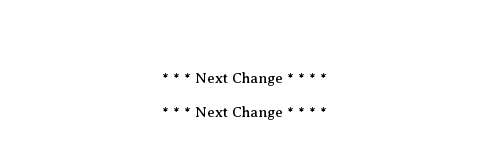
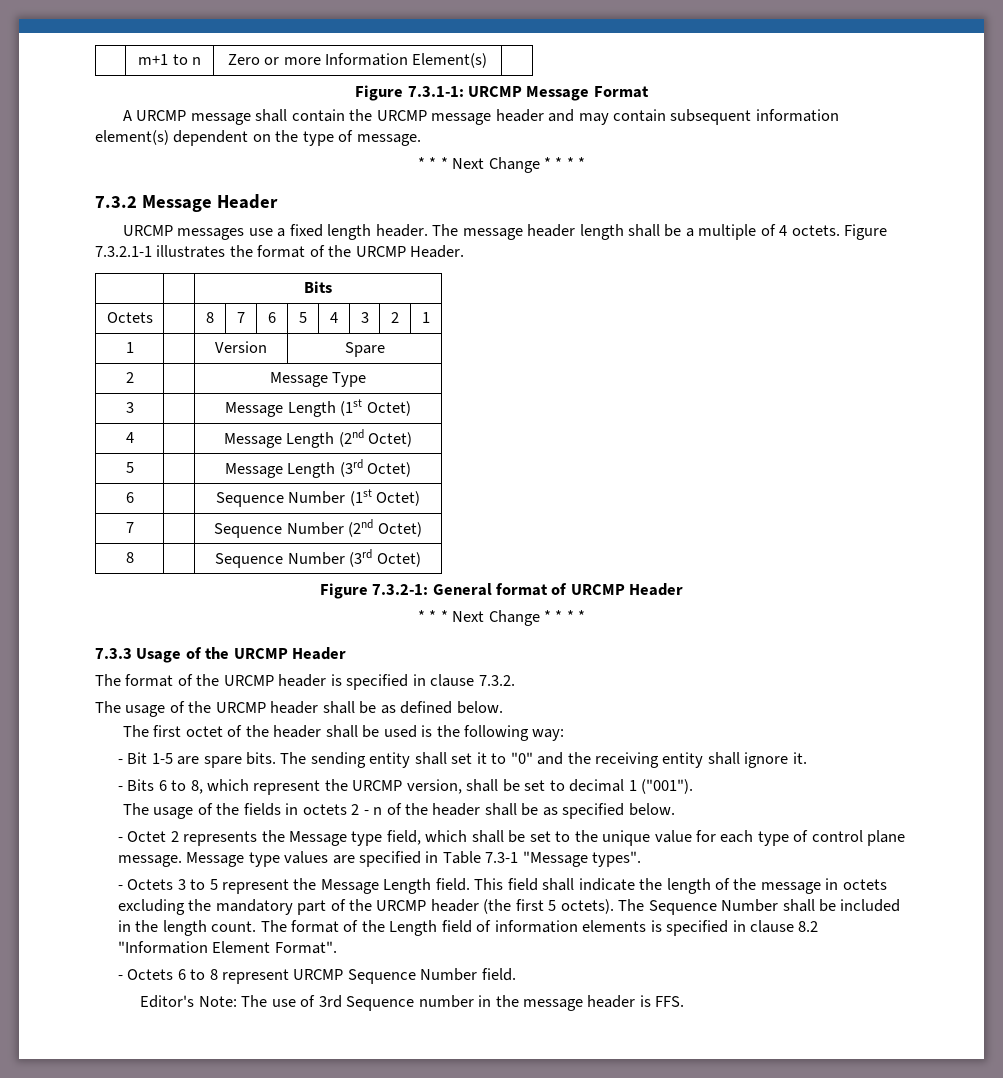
[161,72,327,86] [161,106,327,120] * * * Next Change * * * * // * * * Next Change * * * * -> [138,54,201,65] [227,53,488,68] [355,85,649,101] [122,109,839,125] [95,130,421,146] [417,157,586,173] [95,194,278,212] [122,224,888,240] [95,245,465,258] [304,281,332,293] [106,312,153,323] [206,312,214,323] [237,312,245,323] [268,312,276,323] [299,312,307,323] [330,312,338,323] [360,312,369,323] [391,312,399,323] [422,312,430,323] [125,342,134,353] [215,341,267,353] [344,342,385,357] [125,372,134,383] [269,372,367,387] [125,402,134,413] [225,399,411,417] [125,432,134,443] [223,429,413,448] [125,462,134,473] [224,459,412,478] [125,492,134,503] [215,489,421,507] [125,522,134,533] [214,519,422,538] [125,552,134,563] [215,549,421,568] [319,583,684,599] [417,610,586,626] [95,647,347,663] [95,674,515,690] [95,701,503,717] [122,725,565,741] [117,752,807,768] [117,779,693,795] [122,803,675,819] [117,830,906,846] [117,851,642,867] [117,878,887,894] [117,899,901,915] [117,920,819,936] [117,941,337,954] [117,968,516,984] [140,995,685,1011] | m+1 to n | Zero or more Information Element(s) | // Figure 7.3.1-1: URCMP Message Format // A URCMP message shall contain the URCMP message header and may contain subsequent information element(s) dependent on the type of message. // * * * Next Change * * * * // 7.3.2 Message Header // URCMP messages use a fixed length header. The message header length shall be a multiple of 4 octets. Figure 7.3.2.1-1 illustrates the format of the URCMP Header. // | | Bits // Octets | | 8 | 7 | 6 | 5 | 4 | 3 | 2 | 1 // 1 | | Version | Spare // 2 | | Message Type // 3 | | Message Length (1st Octet) // 4 | | Message Length (2nd Octet) // 5 | | Message Length (3rd Octet) // 6 | | Sequence Number (1st Octet) // 7 | | Sequence Number (2nd Octet) // 8 | | Sequence Number (3rd Octet) // Figure 7.3.2-1: General format of URCMP Header // * * * Next Change * * * * // 7.3.3 Usage of the URCMP Header // The format of the URCMP header is specified in clause 7.3.2. // The usage of the URCMP header shall be as defined below. // The first octet of the header shall be used is the following way: // - Bit 1-5 are spare bits. The sending entity shall set it to "0" and the receiving entity shall ignore it. // - Bits 6 to 8, which represent the URCMP version, shall be set to decimal 1 ("001"). // The usage of the fields in octets 2 - n of the header shall be as specified below. // - Octet 2 represents the Message type field, which shall be set to the unique value for each type of control plane message. Message type values are specified in Table 7.3-1 "Message types". // - Octets 3 to 5 represent the Message Length field. This field shall indicate the length of the message in octets excluding the mandatory part of the URCMP header (the first 5 octets). The Sequence Number shall be included in the length count. The format of the Length field of information elements is specified in clause 8.2 "Information Element Format". // - Octets 6 to 8 represent URCMP Sequence Number field. // Editor's Note: The use of 3rd Sequence number in the message header is FFS.

